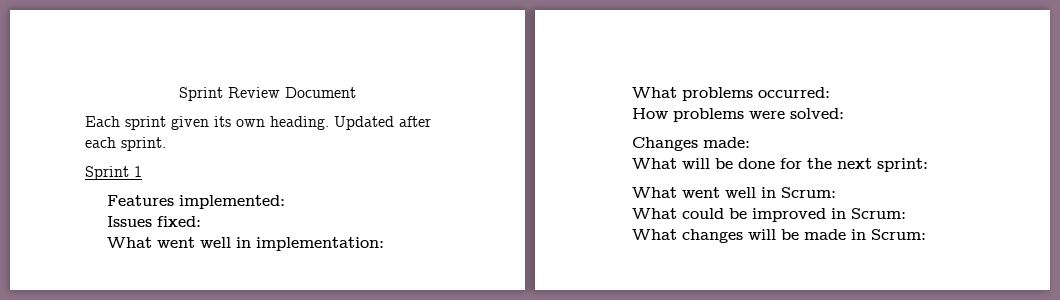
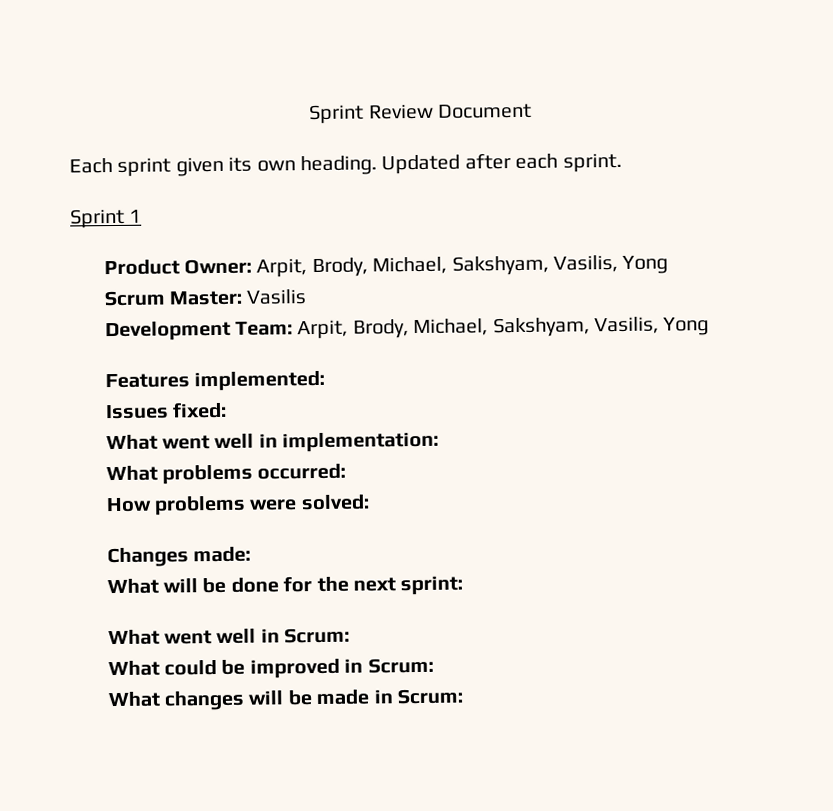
(142, 171) none -> [103,254,669,278] [103,289,307,307] [104,316,710,342] // Product Owner: Arpit, Brody, Michael, Sakshyam, Vasilis, Yong // Scrum Master: Vasilis // Development Team: Arpit, Brody, Michael, Sakshyam, Vasilis, Yong

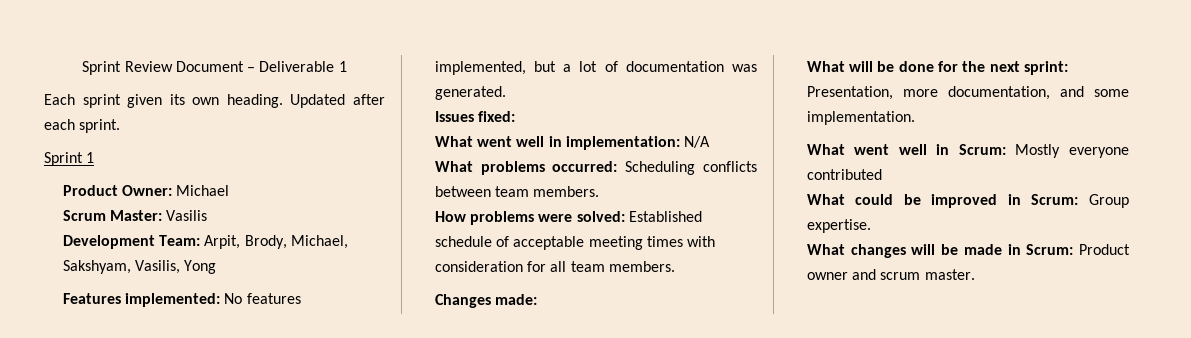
(532, 111) none -> [247,61,347,72] – Deliverable 1
[256,254,669,278] Arpit, Brody, Michael, Sakshyam, Vasilis, Yong -> [176,185,230,196] Michael
(326, 381) none -> [224,293,301,304] [434,61,757,75] [434,86,506,100] No features implemented, but a lot of documentation was generated.
(440, 442) none -> [684,136,711,148] N/A
(347, 471) none -> [625,161,757,175] [434,186,600,197] Scheduling conflicts between team members.
(370, 502) none -> [629,211,703,222] [434,236,716,250] [434,261,676,272] Established schedule of acceptable meeting times with consideration for all team members.
(464, 585) none -> [806,86,1129,100] [806,111,915,125] Presentation, more documentation, and some implementation.
(351, 635) none -> [1015,144,1129,158] [806,169,882,180] Mostly everyone contributed
(434, 665) none -> [1089,194,1129,208] [806,219,871,233] Group expertise.
(464, 696) none -> [1079,244,1130,255] [806,269,975,280] Product owner and scrum master.

